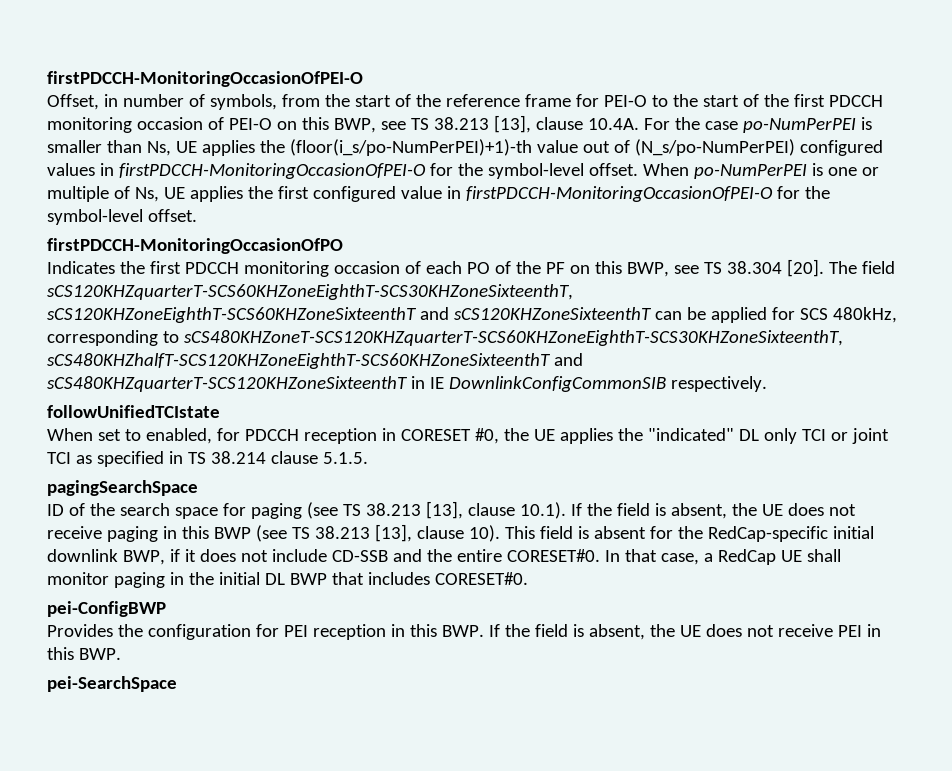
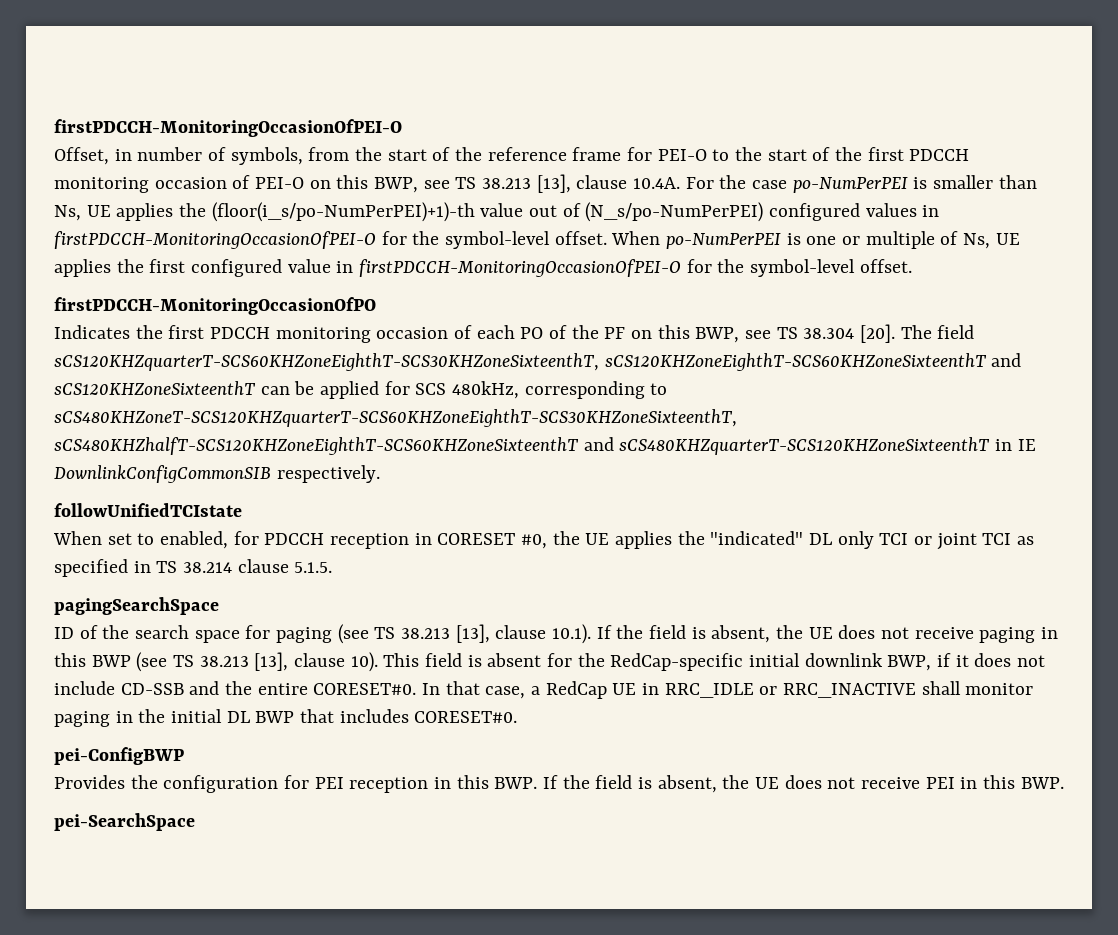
(802, 556) none -> [642,683,917,698] in RRC_IDLE or RRC_INACTIVE

